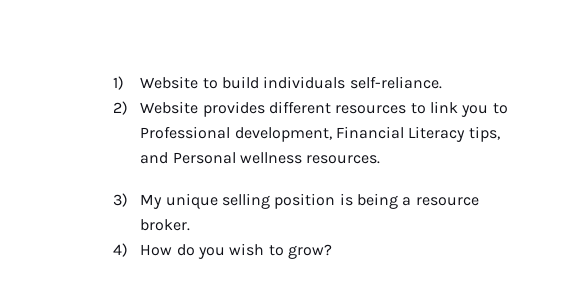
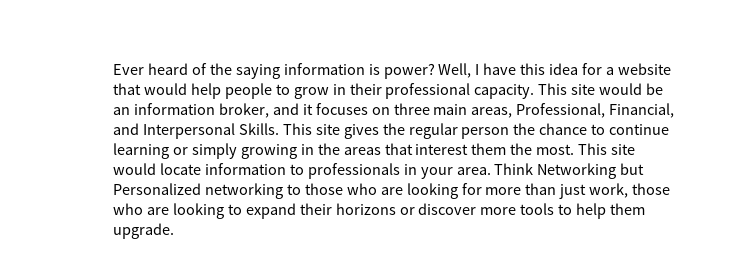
[112,76,442,90] [112,101,508,117] [140,126,500,142] [140,152,381,164] [112,193,479,209] [140,219,191,231] [112,243,332,259] 1) Website to build individuals self-reliance. // 2) Website provides different resources to link you to Professional development, Financial Literacy tips, and Personal wellness resources. // 3) My unique selling position is being a resource broker. // 4) How do you wish to grow? -> [113,63,671,79] [113,83,664,99] [113,103,675,118] [113,123,670,139] [113,143,636,159] [113,163,645,179] [113,183,671,199] [113,203,646,219] [113,223,175,239] Ever heard of the saying information is power? Well, I have this idea for a website that would help people to grow in their professional capacity. This site would be an information broker, and it focuses on three main areas, Professional, Financial, and Interpersonal Skills. This site gives the regular person the chance to continue learning or simply growing in the areas that interest them the most. This site would locate information to professionals in your area. Think Networking but Personalized networking to those who are looking for more than just work, those who are looking to expand their horizons or discover more tools to help them upgrade.

